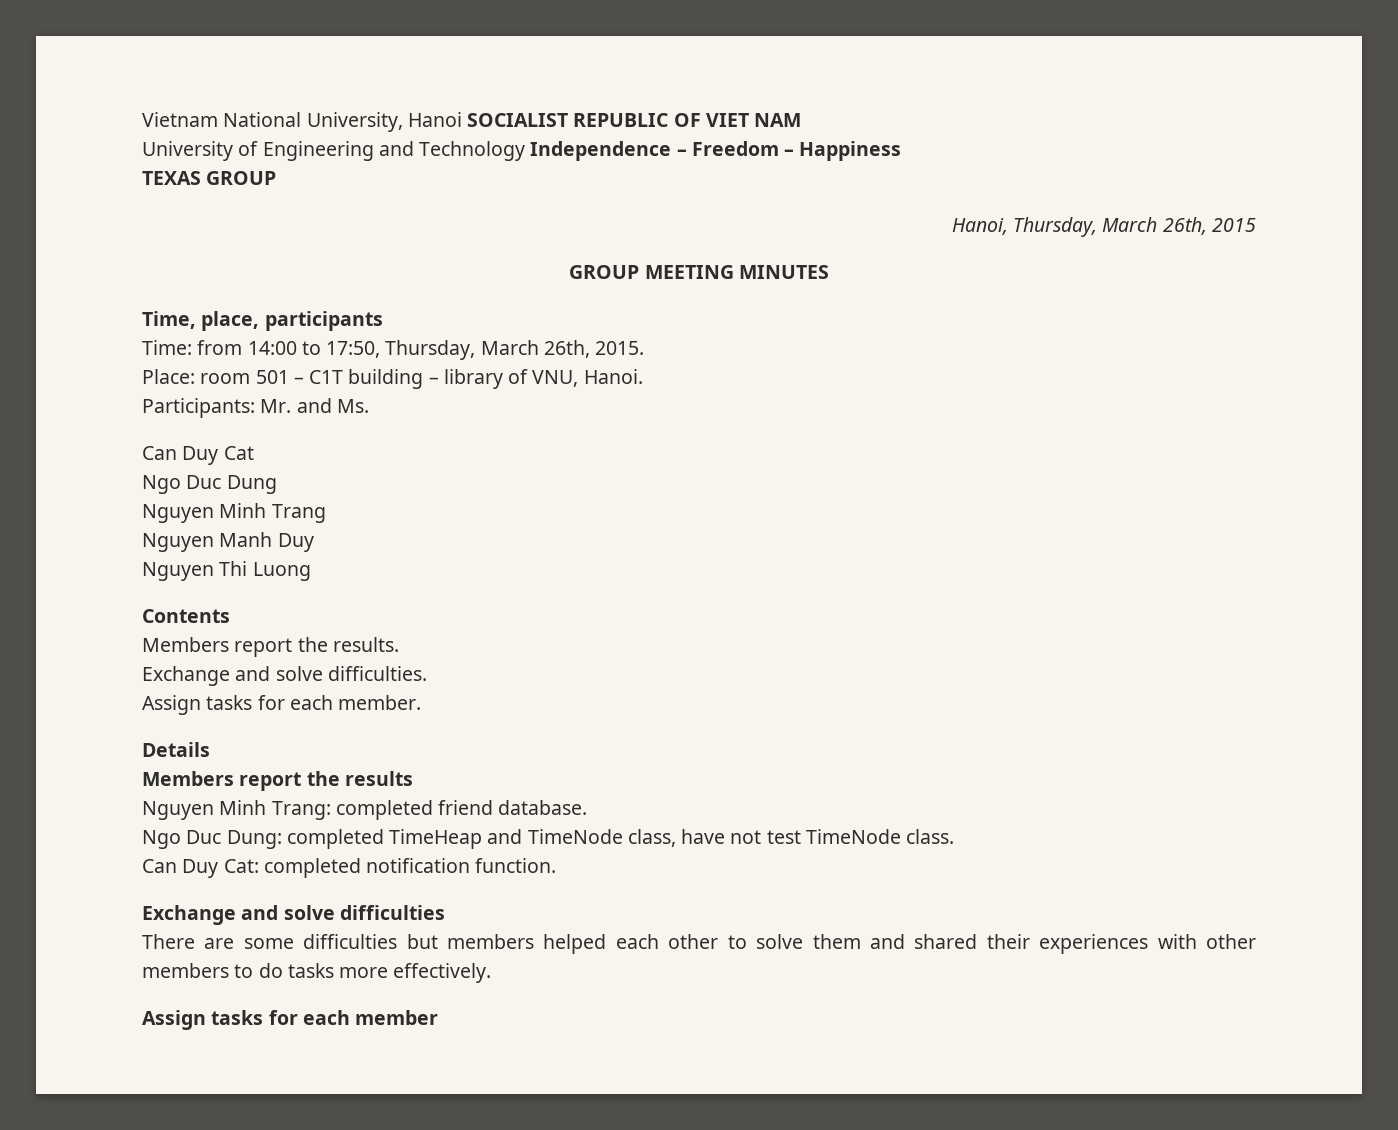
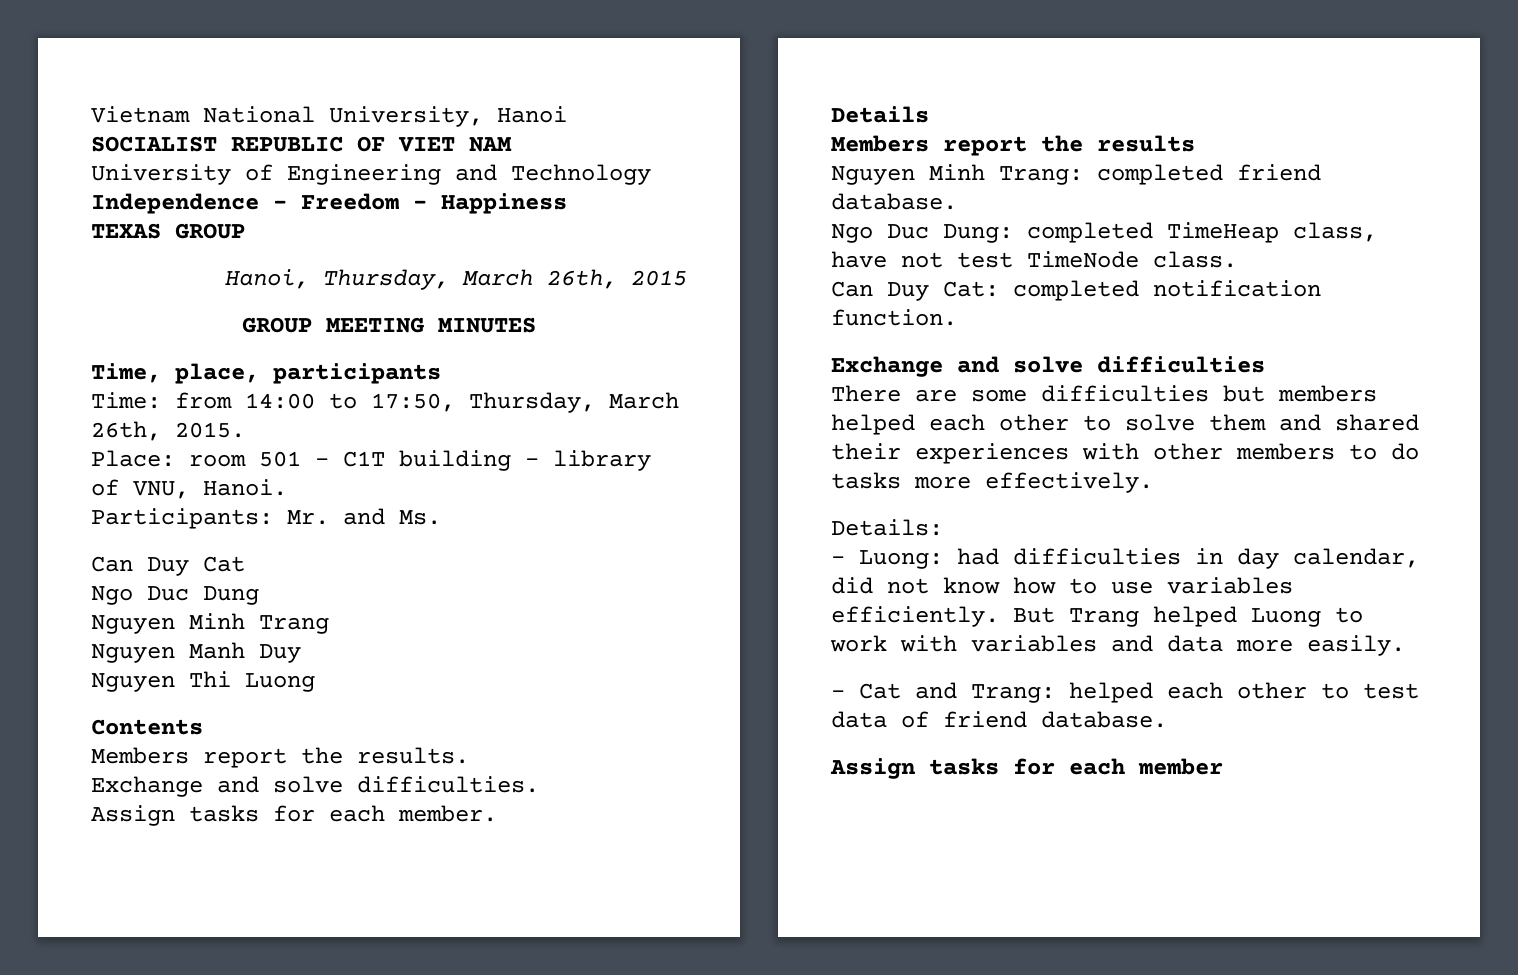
[487,829,623,844] and TimeNode -> (1279, 232) none
(492, 973) none -> [831,519,943,536] [831,548,1419,569] [831,577,1293,594] [831,606,1363,627] [830,635,1405,656] [831,682,1419,703] [831,711,1167,728] // Details: // - Luong: had difficulties in day calendar, did not know how to use variables efficiently. But Trang helped Luong to work with variables and data more easily. // - Cat and Trang: helped each other to test data of friend database.

